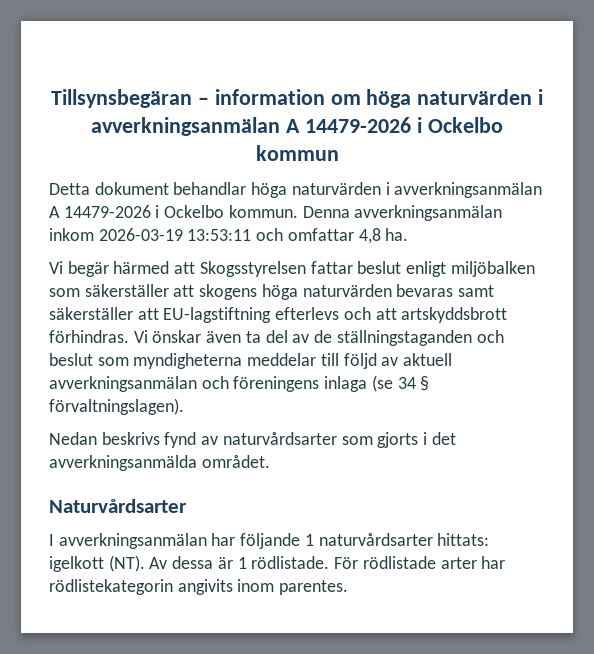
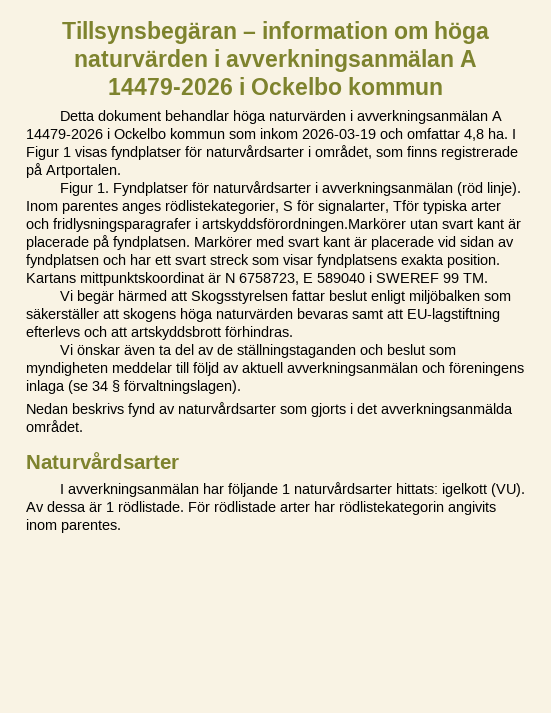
[228,205,503,221] kommun. Denna avverkningsanmälan -> [170,128,256,139] kommun som
[187,229,252,241] 13:53:11 -> (376, 134) none
(409, 234) none -> [512,129,516,139] [26,145,518,160] [26,163,121,178] [59,181,521,196] [26,200,501,214] [26,218,521,232] [26,235,514,250] [26,254,500,268] [26,272,488,286] I Figur 1 visas fyndplatser för naturvårdsarter i området, som finns registrerade på Artportalen. // Figur 1. Fyndplatser för naturvårdsarter i avverkningsanmälan (röd linje). Inom parentes anges rödlistekategorier, S för signalarter, Tför typiska arter och fridlysningsparagrafer i artskyddsförordningen.Markörer utan svart kant är placerade på fyndplatsen. Markörer med svart kant är placerade vid sidan av fyndplatsen och har ett svart streck som visar fyndplatsens exakta position. Kartans mittpunktskoordinat är N 6758723, E 589040 i SWEREF 99 TM.
[49,307,133,320] säkerställer -> (383, 314) none
(129, 336) none -> (293, 331) //
[133,353,243,369] myndigheterna -> [26,362,108,376] myndigheten
[108,555,145,572] (NT). -> [490,483,525,497] (VU).

